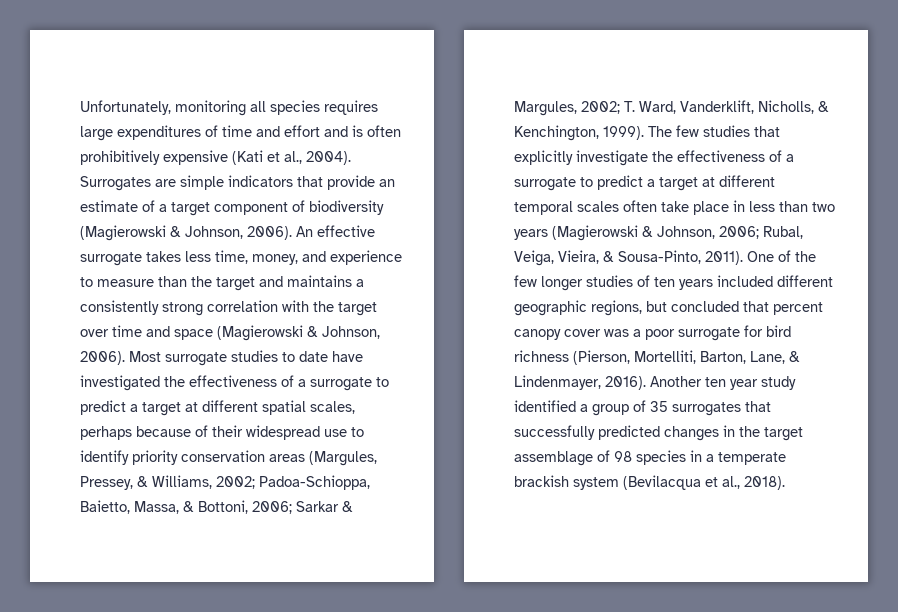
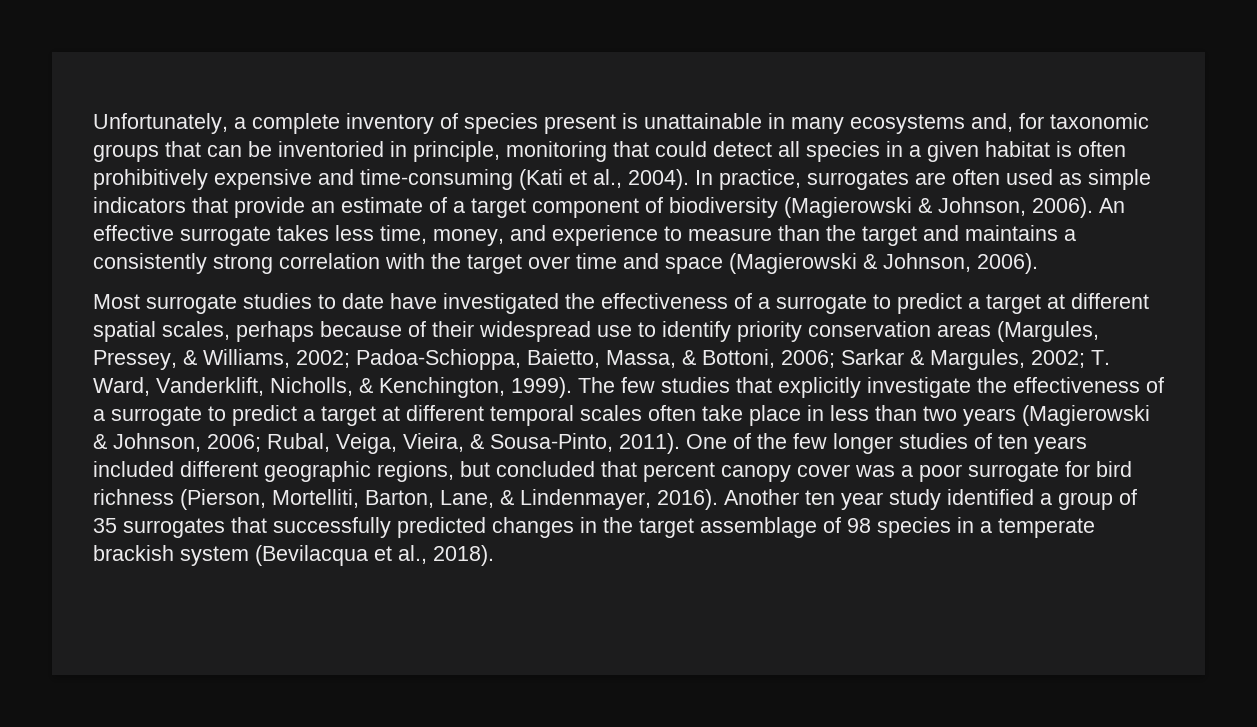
[175,100,378,116] [80,125,348,141] monitoring all species requires large expenditures of time and effort and -> [234,113,1149,134] [93,141,1050,162] a complete inventory of species present is unattainable in many ecosystems and, for taxonomic groups that can be inventoried in principle, monitoring that could detect all species in a given habitat
(228, 157) none -> [318,169,513,190] and time-consuming
[80,176,176,191] Surrogates are -> [695,169,1082,190] In practice, surrogates are often used as
(125, 358) none -> (1038, 263) //

